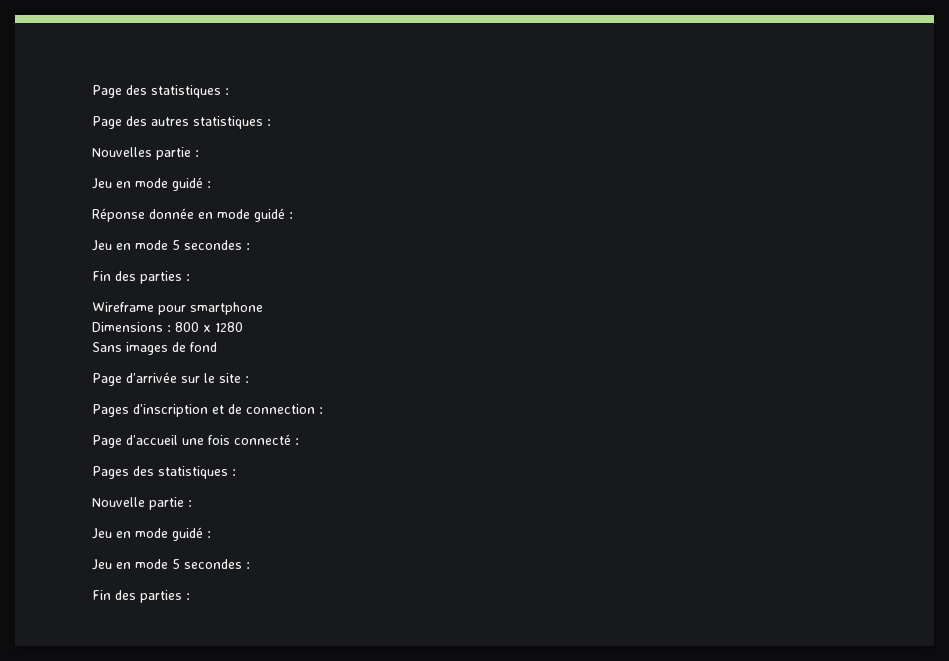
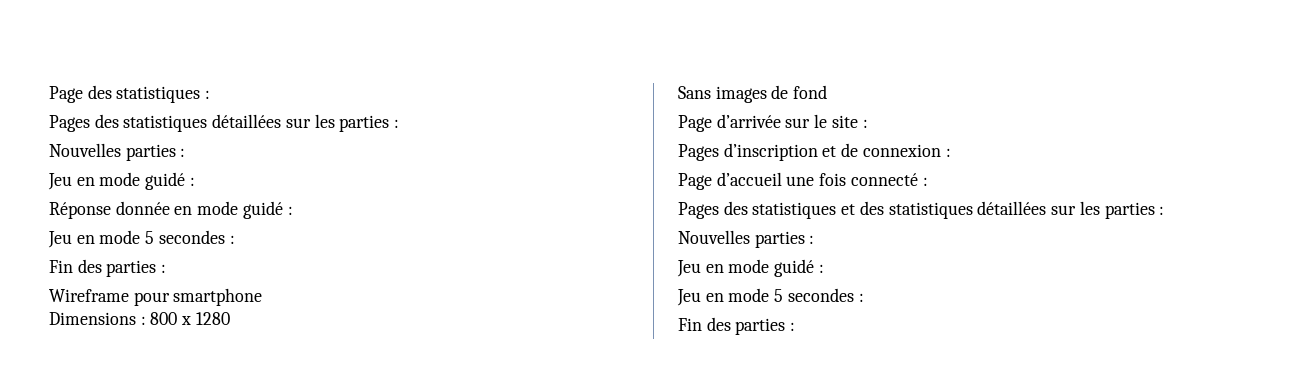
[92,116,271,129] [92,147,191,160] Page des autres statistiques : // Nouvelles partie -> [49,114,400,132] [49,143,176,161] Pages des statistiques détaillées sur les parties : // Nouvelles parties
[246,404,315,414] connection -> [862,144,941,157] connexion
[232,469,236,476] [92,497,184,510] : // Nouvelle partie -> [841,201,1165,219] [678,230,805,248] et des statistiques détaillées sur les parties : // Nouvelles parties

